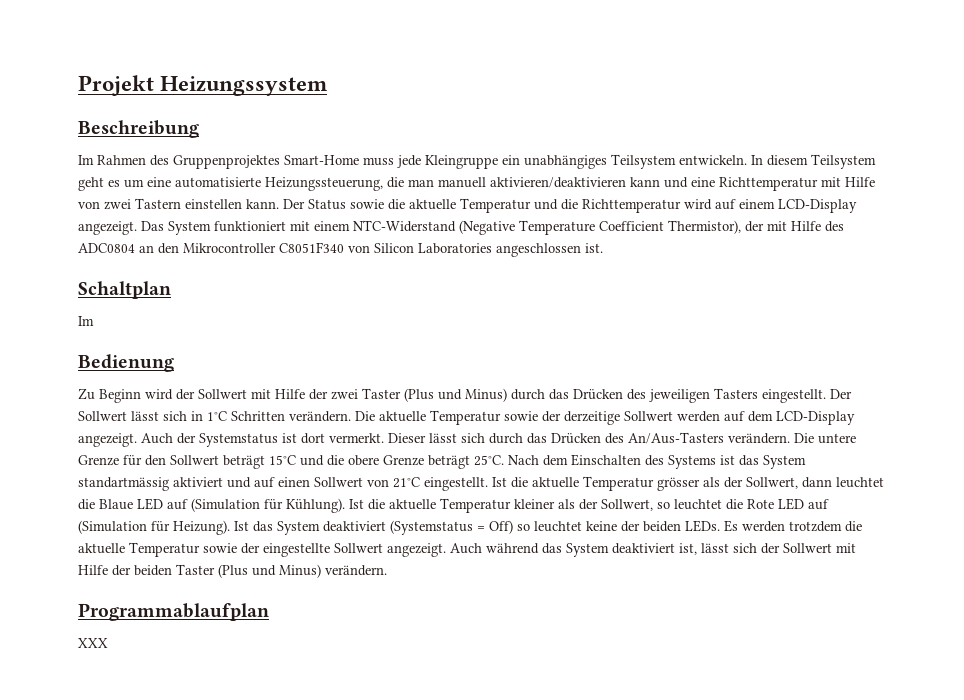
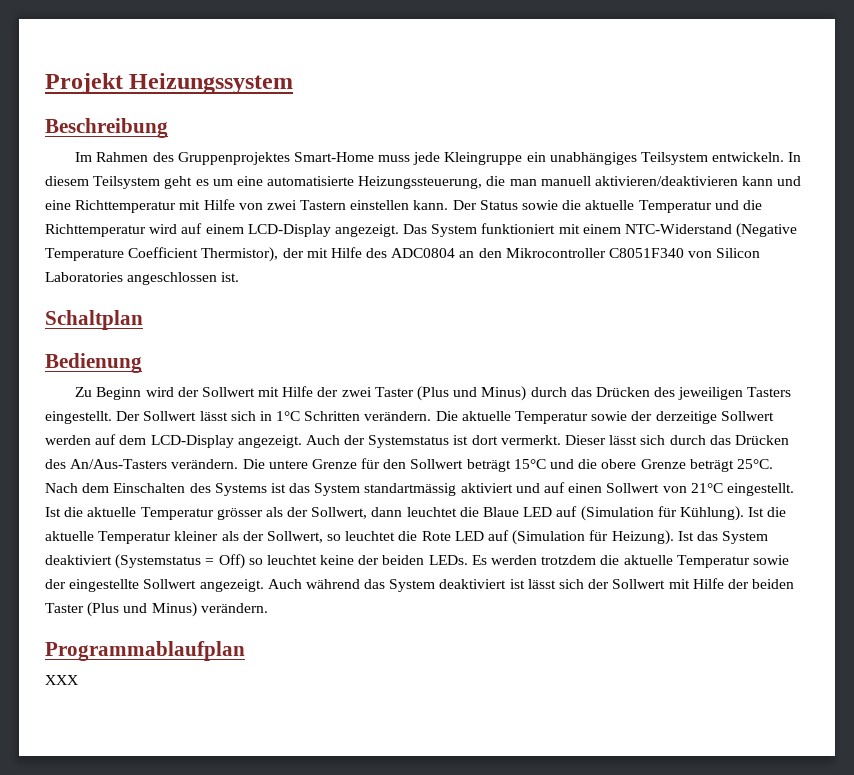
[78,316,94,326] // Im -> (143, 320) none
[679,543,697,555] ist, -> [509,579,525,589] ist

